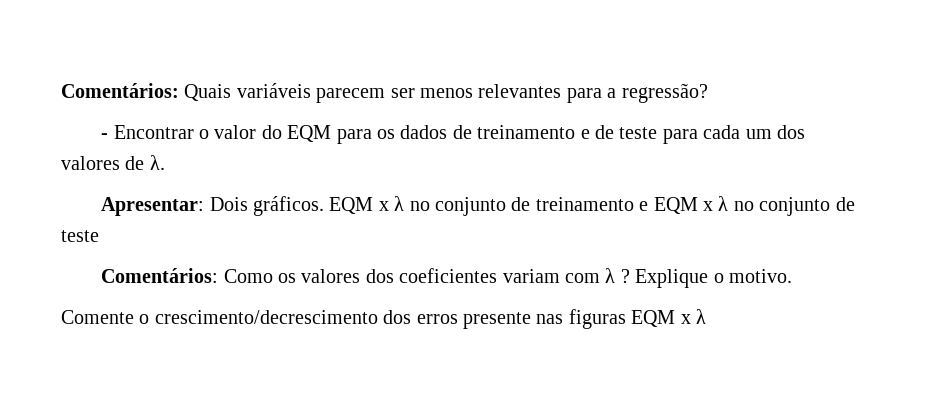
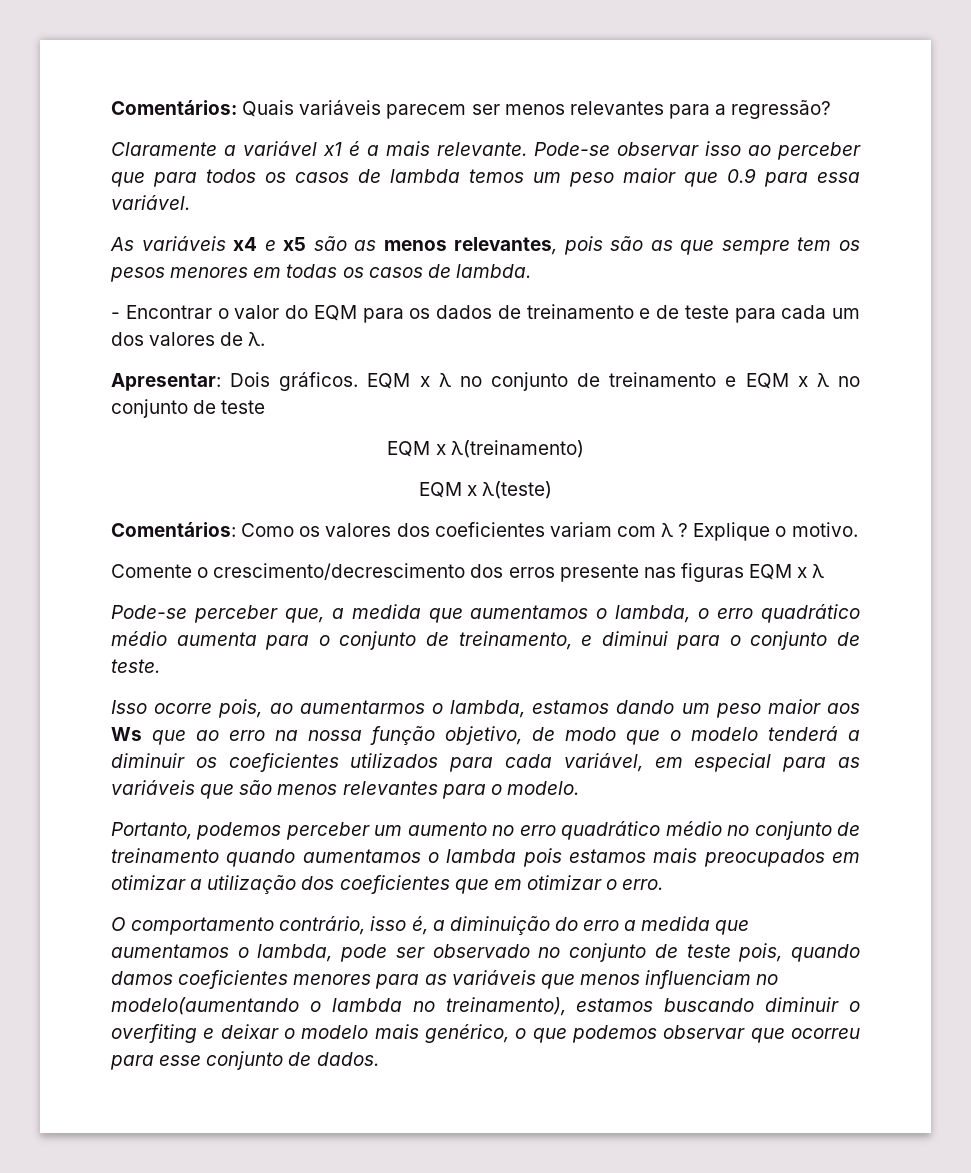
(708, 93) none -> [111,141,861,160] [111,168,860,187] [111,195,190,210] [110,236,860,255] [110,264,531,282] // Claramente a variável x1 é a mais relevante. Pode-se observar isso ao perceber que para todos os casos de lambda temos um peso maior que 0.9 para essa variável. // As variáveis x4 e x5 são as menos relevantes, pois são as que sempre tem os pesos menores em todas os casos de lambda.
(99, 236) none -> [387,440,584,458] [418,481,553,499] // EQM x λ(treinamento) // EQM x λ(teste)
(706, 316) none -> [111,604,860,623] [111,631,861,650] [111,659,160,673] [111,699,860,718] [111,726,860,745] [111,753,860,772] [111,780,579,799] [111,821,860,840] [111,848,861,867] [111,875,664,894] [111,916,750,935] [111,943,861,962] [111,970,779,989] [111,997,860,1016] [111,1024,861,1043] [110,1051,379,1070] // Pode-se perceber que, a medida que aumentamos o lambda, o erro quadrático médio aumenta para o conjunto de treinamento, e diminui para o conjunto de teste. // Isso ocorre pois, ao aumentarmos o lambda, estamos dando um peso maior aos Ws que ao erro na nossa função objetivo, de modo que o modelo tenderá a diminuir os coeficientes utilizados para cada variável, em especial para as variáveis que são menos relevantes para o modelo. // Portanto, podemos perceber um aumento no erro quadrático médio no conjunto de treinamento quando aumentamos o lambda pois estamos mais preocupados em otimizar a utilização dos coeficientes que em otimizar o erro. // O comportamento contrário, isso é, a diminuição do erro a medida que aumentamos o lambda, pode ser observado no conjunto de teste pois, quando damos coeficientes menores para as variáveis que menos influenciam no modelo(aumentando o lambda no treinamento), estamos buscando diminuir o overfiting e deixar o modelo mais genérico, o que podemos observar que ocorreu para esse conjunto de dados.

